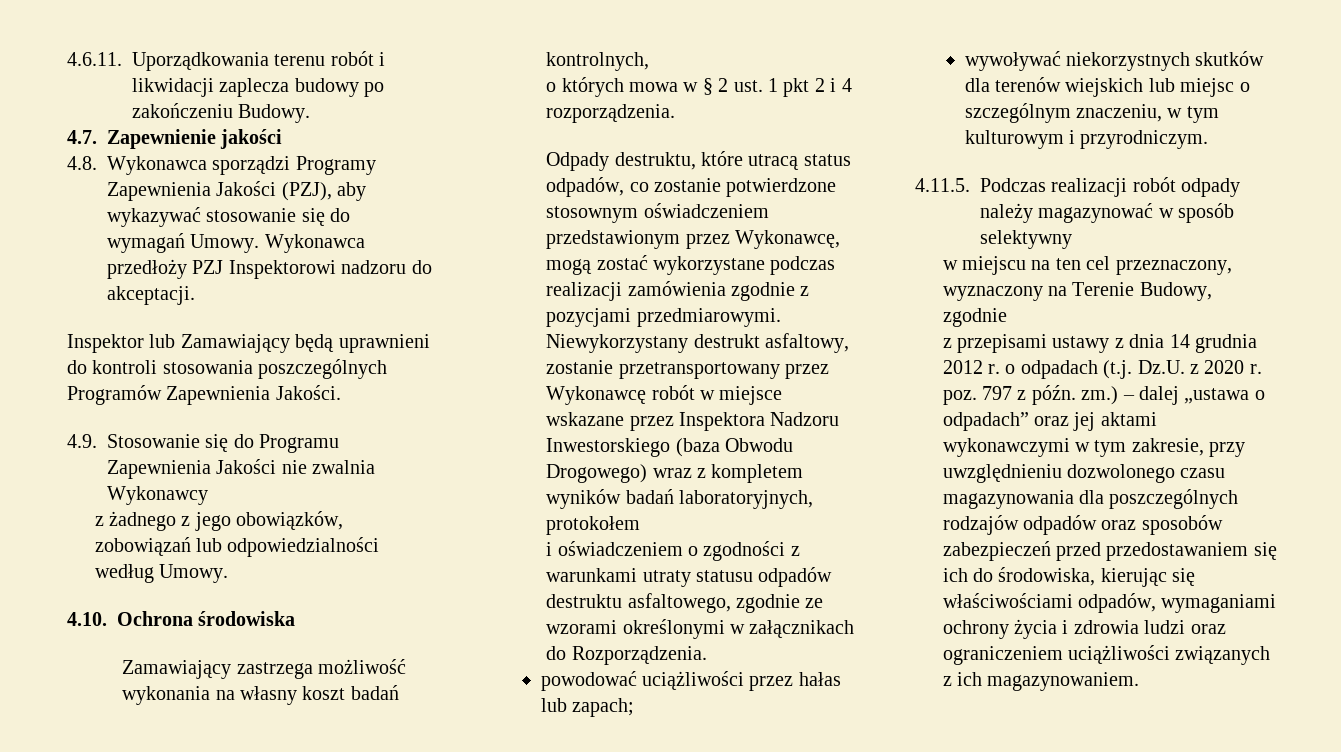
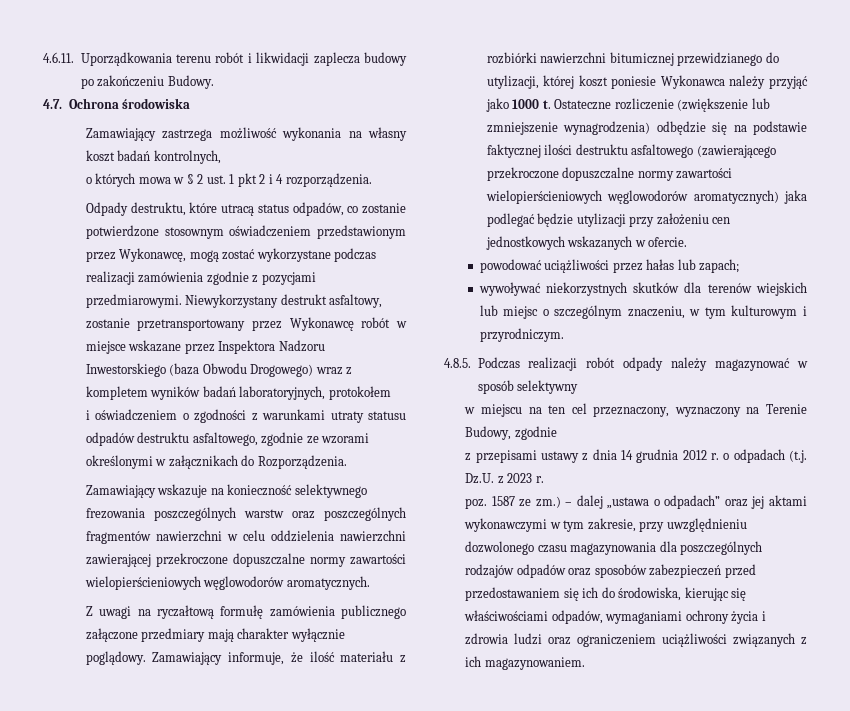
[107,129,283,149] [67,156,376,175] [107,181,367,201] [107,207,351,227] [107,233,365,253] [107,259,432,279] [107,286,195,305] [67,334,430,353] [67,359,388,379] [67,385,341,405] [67,434,340,453] [107,459,376,479] [107,486,208,505] [94,511,344,531] [94,537,380,557] [94,564,229,583] [67,612,107,626] Zapewnienie jakości // 4.8. Wykonawca sporządzi Programy Zapewnienia Jakości (PZJ), aby wykazywać stosowanie się do wymagań Umowy. Wykonawca przedłoży PZJ Inspektorowi nadzoru do akceptacji. // Inspektor lub Zamawiający będą uprawnieni do kontroli stosowania poszczególnych Programów Zapewnienia Jakości. // 4.9. Stosowanie się do Programu Zapewnienia Jakości nie zwalnia Wykonawcy // z żadnego z jego obowiązków, zobowiązań lub odpowiedzialności według Umowy. // 4.10. -> (62, 104) none
(707, 655) none -> [85,484,367,498] [85,507,406,521] [85,530,406,544] [85,553,406,567] [84,576,370,590] [85,605,406,619] [85,628,345,642] [85,651,406,665] [486,52,779,66] [486,75,808,89] [485,98,770,112] [486,121,807,135] [486,144,776,158] [486,167,733,181] [485,190,807,204] [486,213,731,227] [485,236,688,250] // Zamawiający wskazuje na konieczność selektywnego frezowania poszczególnych warstw oraz poszczególnych fragmentów nawierzchni w celu oddzielenia nawierzchni zawierającej przekroczone dopuszczalne normy zawartości wielopierścieniowych węglowodorów aromatycznych. // Z uwagi na ryczałtową formułę zamówienia publicznego załączone przedmiary mają charakter wyłącznie poglądowy. Zamawiający informuje, że ilość materiału z rozbiórki nawierzchni bitumicznej przewidzianego do utylizacji, której koszt poniesie Wykonawca należy przyjąć jako 1000 t. Ostateczne rozliczenie (zwiększenie lub zmniejszenie wynagrodzenia) odbędzie się na podstawie faktycznej ilości destruktu asfaltowego (zawierającego przekroczone dopuszczalne normy zawartości wielopierścieniowych węglowodorów aromatycznych) jaka podlegać będzie utylizacji przy założeniu cen jednostkowych wskazanych w ofercie.
[915,178,970,192] 4.11.5. -> [444,358,471,368] 4.8.5.
[1204,360,1262,374] [942,385,1076,405] 2020 r. poz. 797 z późn. -> [507,473,544,483] [465,496,532,509] 2023 r. // poz. 1587 ze

